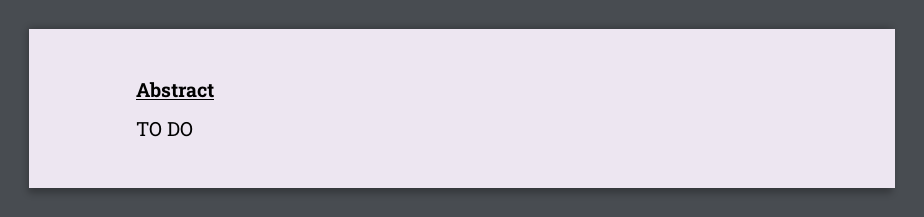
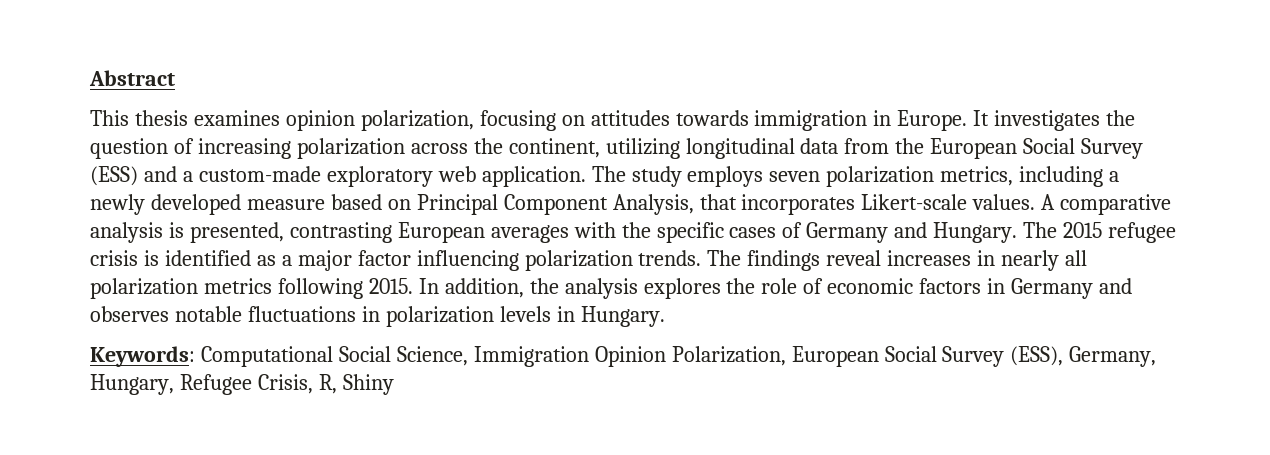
[136,121,194,137] TO DO -> [90,110,1136,131] [90,138,1144,159] [90,166,1120,187] [90,194,1172,215] [90,222,1177,243] [90,250,1088,271] [90,278,1133,299] [90,306,665,327] [90,346,1157,367] [90,374,394,395] This thesis examines opinion polarization, focusing on attitudes towards immigration in Europe. It investigates the question of increasing polarization across the continent, utilizing longitudinal data from the European Social Survey (ESS) and a custom-made exploratory web application. The study employs seven polarization metrics, including a newly developed measure based on Principal Component Analysis, that incorporates Likert-scale values. A comparative analysis is presented, contrasting European averages with the specific cases of Germany and Hungary. The 2015 refugee crisis is identified as a major factor influencing polarization trends. The findings reveal increases in nearly all polarization metrics following 2015. In addition, the analysis explores the role of economic factors in Germany and observes notable fluctuations in polarization levels in Hungary. // Keywords: Computational Social Science, Immigration Opinion Polarization, European Social Survey (ESS), Germany, Hungary, Refugee Crisis, R, Shiny

